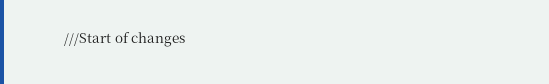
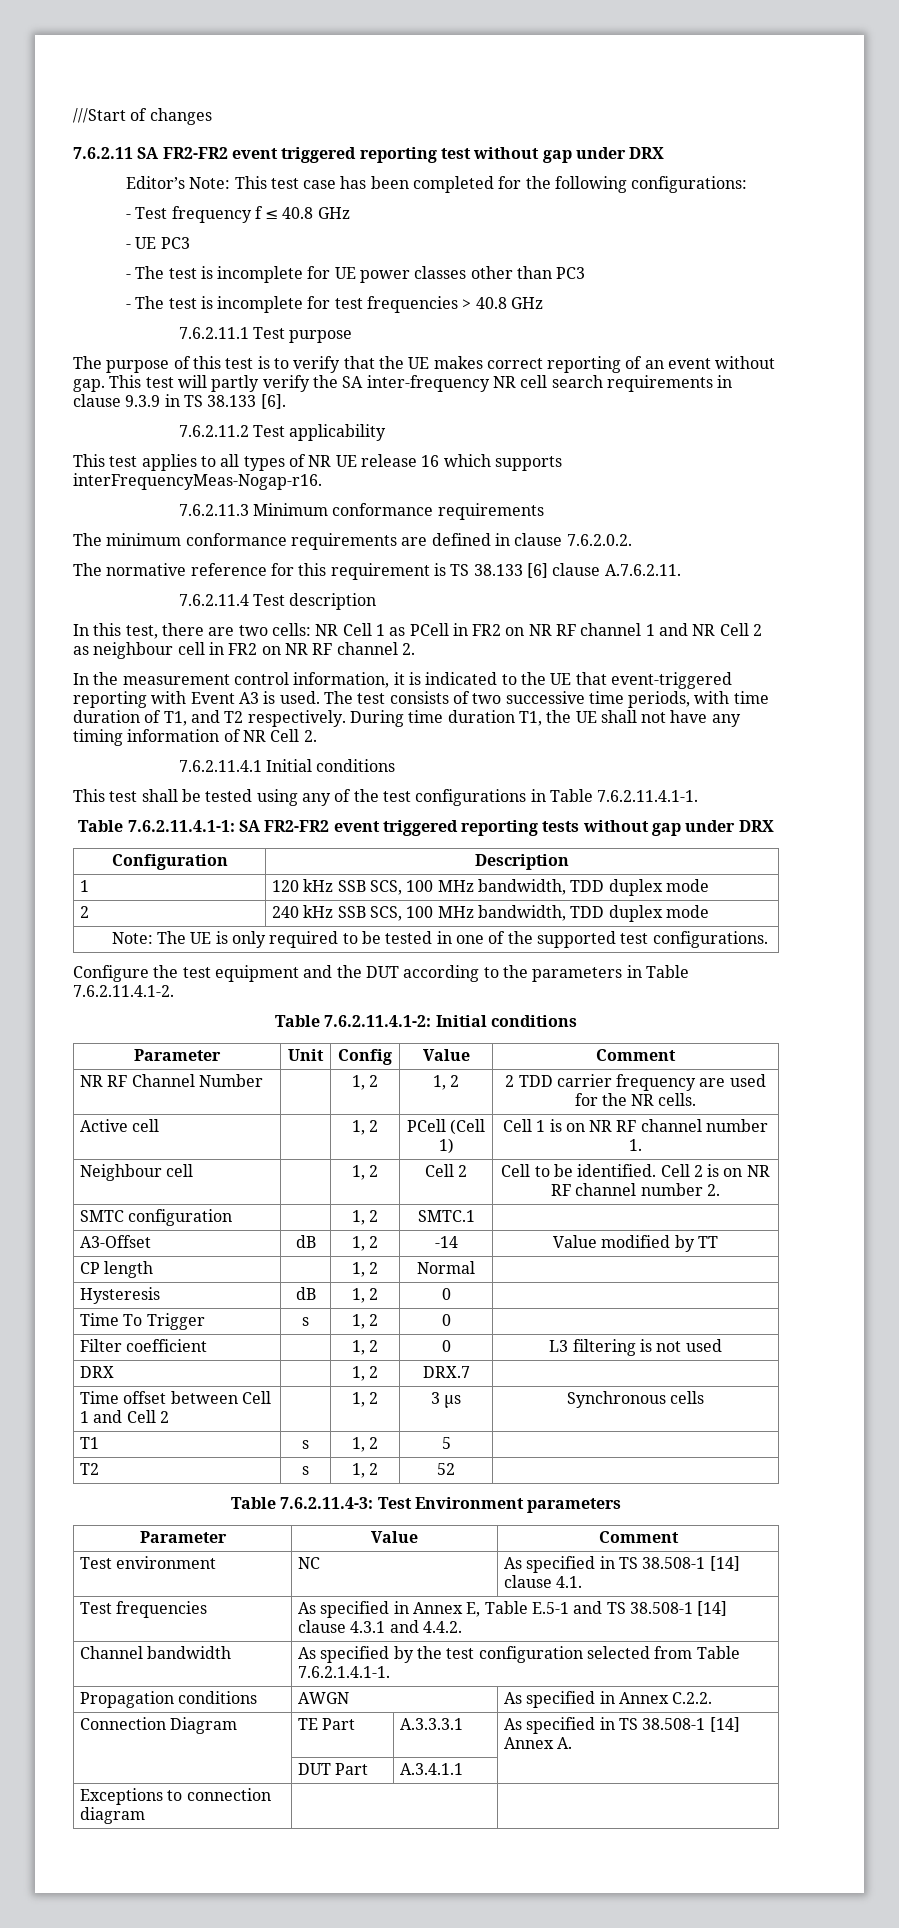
(186, 39) none -> [73,147,665,163] [125,176,748,193] [125,206,350,223] [125,237,190,249] [125,266,586,283] [125,296,544,313] [178,327,353,343] [73,356,776,373] [73,375,733,392] [73,394,286,409] [178,424,387,441] [73,454,562,471] [73,473,322,490] [178,503,544,520] [73,533,632,550] [73,563,681,580] [178,593,377,610] [73,623,763,639] [73,642,415,659] [73,672,732,689] [73,691,769,708] [73,710,741,727] [73,729,317,746] [178,759,396,772] [73,789,699,806] [78,820,774,836] [111,854,228,870] [475,854,569,870] [79,880,89,892] [271,879,709,896] [79,906,89,918] [271,905,709,922] [111,931,768,948] [73,965,689,982] [73,985,174,997] [275,1015,577,1027] [134,1049,221,1061] [288,1049,324,1061] [338,1049,392,1065] [422,1049,470,1061] [595,1049,676,1061] [79,1074,263,1087] [351,1075,379,1090] [432,1075,460,1090] [505,1074,766,1091] [574,1093,697,1106] [79,1119,160,1132] [351,1120,379,1135] [406,1119,486,1135] [438,1138,454,1154] [502,1119,769,1132] [628,1139,642,1151] [79,1164,194,1181] [351,1165,379,1180] [424,1164,468,1177] [501,1164,770,1177] [551,1183,720,1196] [79,1209,233,1226] [351,1210,379,1225] [417,1210,475,1222] [79,1235,151,1248] [295,1235,316,1248] [351,1236,379,1251] [434,1236,458,1248] [553,1235,718,1252] [79,1261,154,1278] [351,1262,379,1277] [417,1261,475,1274] [79,1287,160,1304] [295,1287,316,1300] [351,1288,379,1303] [441,1288,451,1300] [79,1313,205,1330] [302,1317,309,1326] [351,1314,379,1329] [441,1314,451,1326] [79,1339,208,1352] [351,1340,379,1355] [441,1340,451,1352] [549,1339,722,1356] [79,1366,114,1378] [351,1366,379,1381] [422,1366,470,1378] [79,1391,271,1404] [79,1410,169,1423] [351,1392,379,1407] [430,1392,462,1408] [566,1391,705,1408] [79,1437,99,1449] [302,1440,309,1449] [351,1437,379,1452] [441,1437,451,1449] [79,1463,99,1475] [302,1466,309,1475] [351,1463,379,1478] [437,1463,455,1475] [230,1497,622,1513] [139,1531,227,1543] [371,1531,418,1543] [598,1531,679,1543] [79,1556,217,1569] [297,1557,320,1569] [503,1556,740,1573] [503,1575,583,1588] [79,1601,208,1618] [297,1601,728,1618] [297,1620,462,1633] [79,1646,232,1659] [297,1646,740,1663] [297,1666,390,1678] [79,1691,258,1708] [297,1692,349,1704] [503,1691,713,1708] [79,1717,238,1734] [297,1718,356,1730] [399,1718,463,1730] [503,1717,740,1734] [503,1737,573,1749] [297,1763,369,1775] [399,1763,463,1775] [79,1788,271,1805] [79,1807,145,1824] // 7.6.2.11 SA FR2-FR2 event triggered reporting test without gap under DRX // Editor’s Note: This test case has been completed for the following configurations: // - Test frequency f ≤ 40.8 GHz // - UE PC3 // - The test is incomplete for UE power classes other than PC3 // - The test is incomplete for test frequencies > 40.8 GHz // 7.6.2.11.1 Test purpose // The purpose of this test is to verify that the UE makes correct reporting of an event without gap. This test will partly verify the SA inter-frequency NR cell search requirements in clause 9.3.9 in TS 38.133 [6]. // 7.6.2.11.2 Test applicability // This test applies to all types of NR UE release 16 which supports interFrequencyMeas-Nogap-r16. // 7.6.2.11.3 Minimum conformance requirements // The minimum conformance requirements are defined in clause 7.6.2.0.2. // The normative reference for this requirement is TS 38.133 [6] clause A.7.6.2.11. // 7.6.2.11.4 Test description // In this test, there are two cells: NR Cell 1 as PCell in FR2 on NR RF channel 1 and NR Cell 2 as neighbour cell in FR2 on NR RF channel 2. // In the measurement control information, it is indicated to the UE that event-triggered reporting with Event A3 is used. The test consists of two successive time periods, with time duration of T1, and T2 respectively. During time duration T1, the UE shall not have any timing information of NR Cell 2. // 7.6.2.11.4.1 Initial conditions // This test shall be tested using any of the test configurations in Table 7.6.2.11.4.1-1. // Table 7.6.2.11.4.1-1: SA FR2-FR2 event triggered reporting tests without gap under DRX // Configuration | Description // 1 | 120 kHz SSB SCS, 100 MHz bandwidth, TDD duplex mode // 2 | 240 kHz SSB SCS, 100 MHz bandwidth, TDD duplex mode // Note: The UE is only required to be tested in one of the supported test configurations. // Configure the test equipment and the DUT according to the parameters in Table 7.6.2.11.4.1-2. // Table 7.6.2.11.4.1-2: Initial conditions // Parameter | Unit | Config | Value | Comment // NR RF Channel Number | | 1, 2 | 1, 2 | 2 TDD carrier frequency are used for the NR cells. // Active cell | | 1, 2 | PCell (Cell 1) | Cell 1 is on NR RF channel number 1. // Neighbour cell | | 1, 2 | Cell 2 | Cell to be identified. Cell 2 is on NR RF channel number 2. // SMTC configuration | | 1, 2 | SMTC.1 | // A3-Offset | dB | 1, 2 | -14 | Value modified by TT // CP length | | 1, 2 | Normal | // Hysteresis | dB | 1, 2 | 0 | // Time To Trigger | s | 1, 2 | 0 | // Filter coefficient | | 1, 2 | 0 | L3 filtering is not used // DRX | | 1, 2 | DRX.7 | // Time offset between Cell 1 and Cell 2 | | 1, 2 | 3 μs | Synchronous cells // T1 | s | 1, 2 | 5 | // T2 | s | 1, 2 | 52 | // Table 7.6.2.11.4-3: Test Environment parameters // Parameter | Value | Comment // Test environment | NC | As specified in TS 38.508-1 [14] clause 4.1. // Test frequencies | As specified in Annex E, Table E.5-1 and TS 38.508-1 [14] clause 4.3.1 and 4.4.2. // Channel bandwidth | As specified by the test configuration selected from Table 7.6.2.1.4.1-1. // Propagation conditions | AWGN | As specified in Annex C.2.2. // Connection Diagram | TE Part | A.3.3.3.1 | As specified in TS 38.508-1 [14] Annex A. // | DUT Part | A.3.4.1.1 | // Exceptions to connection diagram | |

